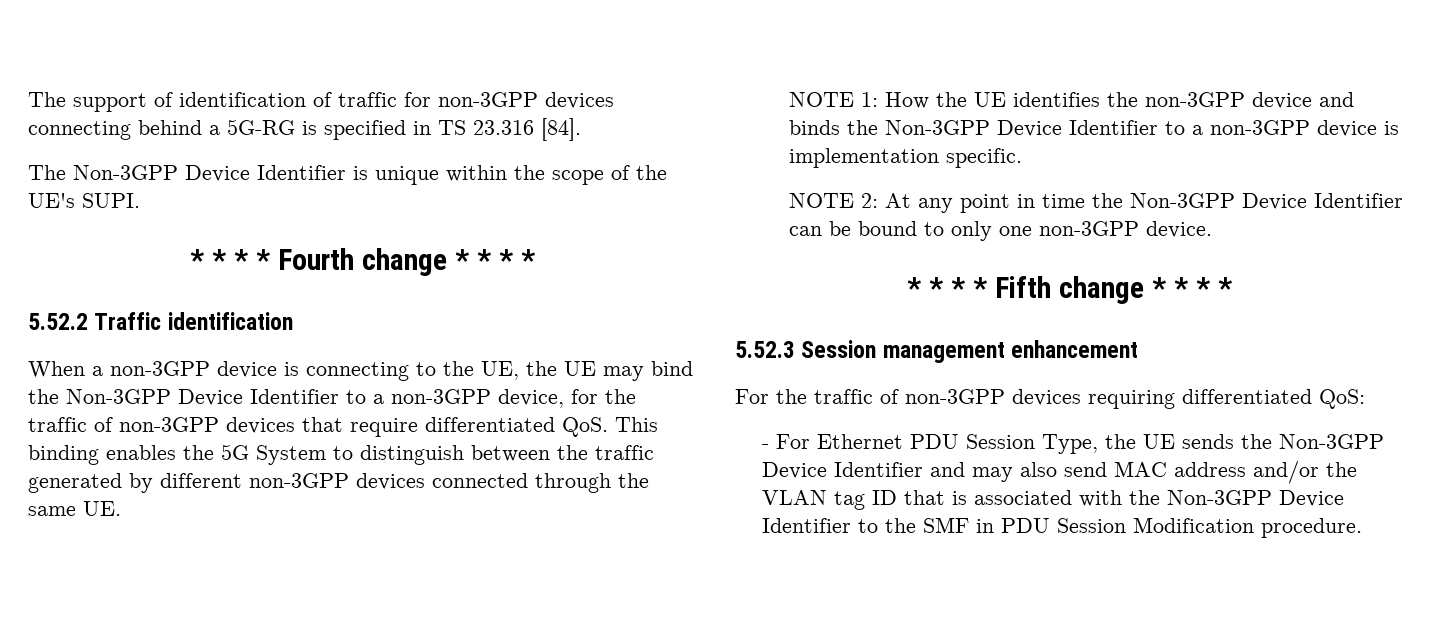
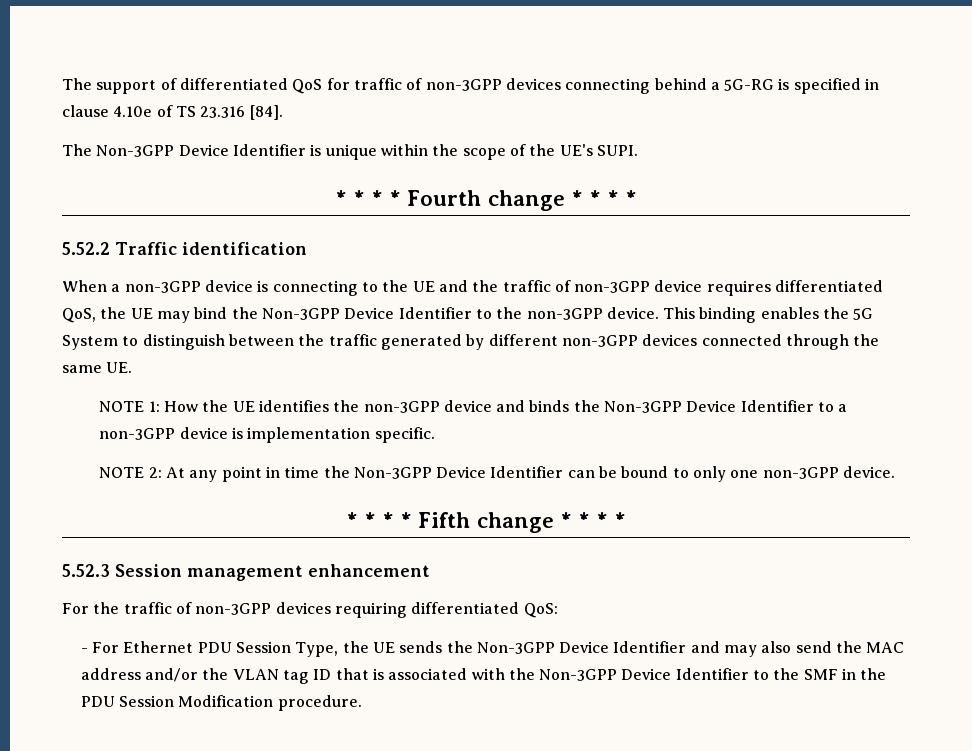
[179,92,431,107] identification of traffic for -> [179,78,423,94] differentiated QoS for traffic of
(431, 128) none -> [62,105,173,117] clause 4.10e of
[481,361,519,380] UE, -> [412,280,884,296] [62,308,96,323] UE and the traffic of non-3GPP device requires differentiated QoS,
[373,389,636,408] [28,417,608,437] a non-3GPP device, for the traffic of non-3GPP devices that require differentiated QoS. -> [496,307,659,320] the non-3GPP device.
(1108, 469) none -> [836,641,863,653] the
(995, 526) none -> [860,668,887,680] the

